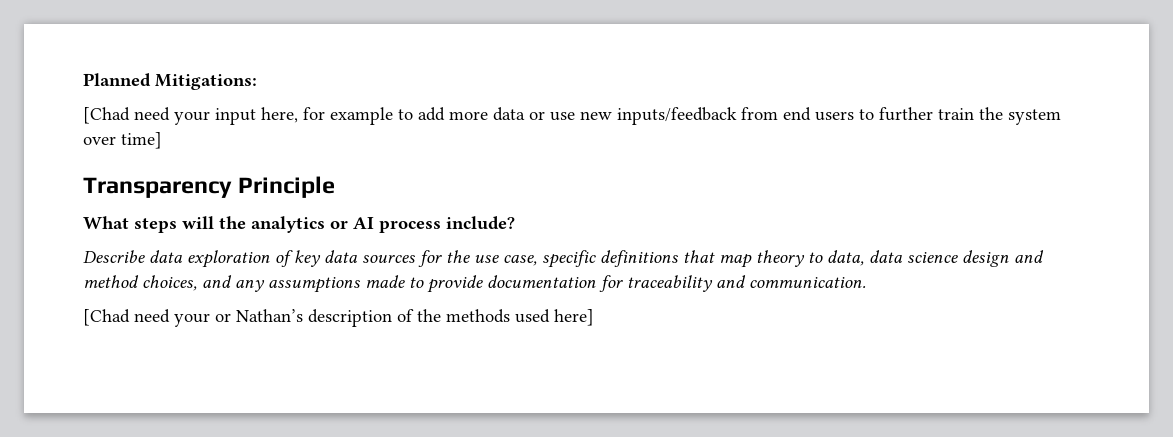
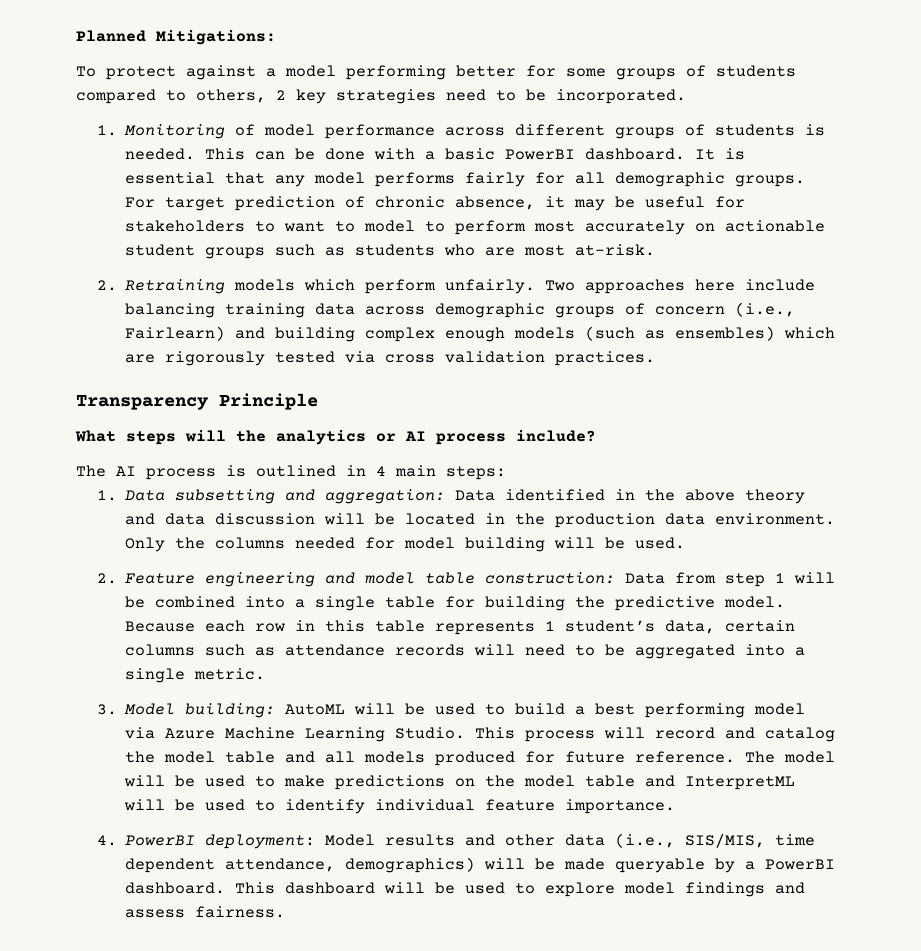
[83,107,1061,125] [83,132,162,149] [Chad need your input here, for example to add more data or use new inputs/feedback from end users to further train the system over time] -> [76,65,796,80] [76,89,686,104] [97,124,826,139] [125,148,746,160] [125,172,806,187] [125,196,746,211] [125,220,826,235] [125,244,656,259] [97,279,816,294] [125,302,796,318] [125,326,836,342] [125,351,656,366] To protect against a model performing better for some groups of students compared to others, 2 key strategies need to be incorporated. // 1. Monitoring of model performance across different groups of students is needed. This can be done with a basic PowerBI dashboard. It is essential that any model performs fairly for all demographic groups. For target prediction of chronic absence, it may be useful for stakeholders to want to model to perform most accurately on actionable student groups such as students who are most at-risk. // 2. Retraining models which perform unfairly. Two approaches here include balancing training data across demographic groups of concern (i.e., Fairlearn) and building complex enough models (such as ensembles) which are rigorously tested via cross validation practices.
[83,250,1044,268] [83,275,866,293] [83,309,594,327] Describe data exploration of key data sources for the use case, specific definitions that map theory to data, data science design and method choices, and any assumptions made to provide documentation for traceability and communication. // [Chad need your or Nathan’s description of the methods used here] -> [76,465,506,480] [97,489,806,504] [125,513,836,528] [125,537,686,552] [97,572,836,587] [125,596,786,611] [125,620,796,635] [125,644,806,659] [125,668,266,683] [97,703,806,718] [125,727,836,742] [125,751,836,766] [124,775,796,790] [124,799,676,814] [97,833,816,849] [125,857,836,873] [125,882,806,897] [125,906,286,918] The AI process is outlined in 4 main steps: // 1. Data subsetting and aggregation: Data identified in the above theory and data discussion will be located in the production data environment. Only the columns needed for model building will be used. // 2. Feature engineering and model table construction: Data from step 1 will be combined into a single table for building the predictive model. Because each row in this table represents 1 student’s data, certain columns such as attendance records will need to be aggregated into a single metric. // 3. Model building: AutoML will be used to build a best performing model via Azure Machine Learning Studio. This process will record and catalog the model table and all models produced for future reference. The model will be used to make predictions on the model table and InterpretML will be used to identify individual feature importance. // 4. PowerBI deployment: Model results and other data (i.e., SIS/MIS, time dependent attendance, demographics) will be made queryable by a PowerBI dashboard. This dashboard will be used to explore model findings and assess fairness.

